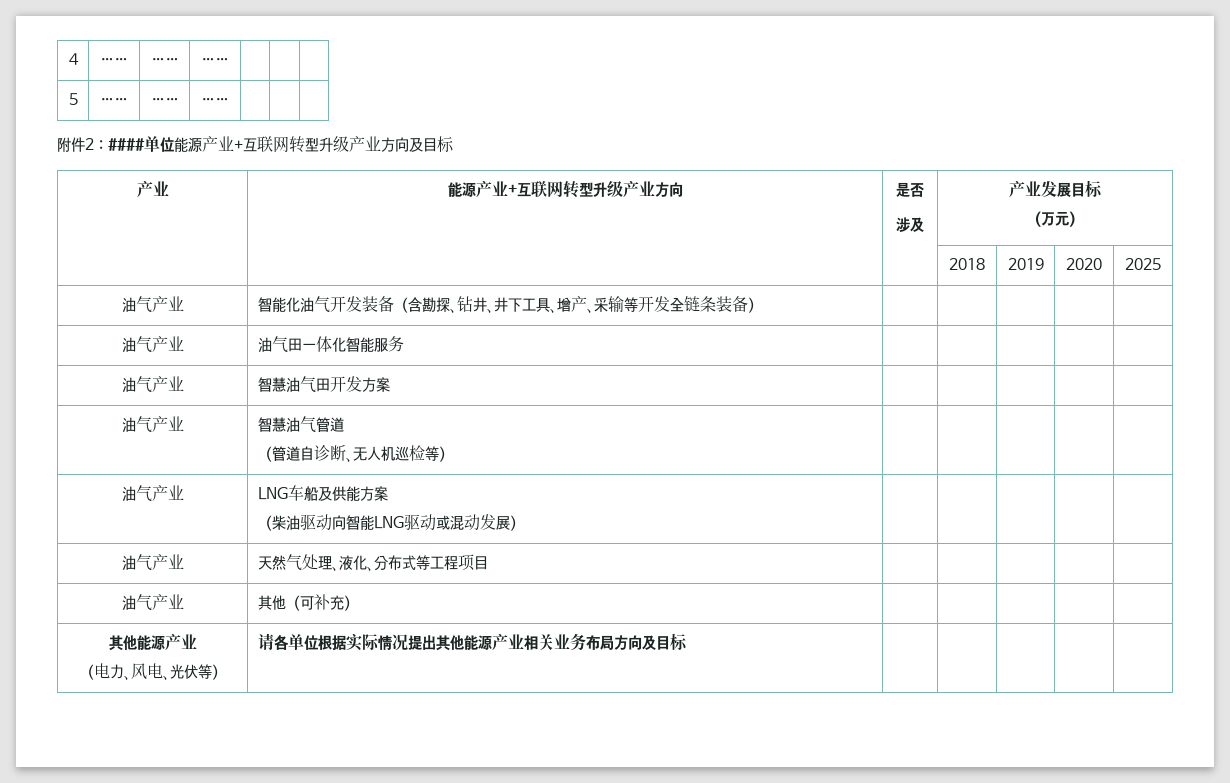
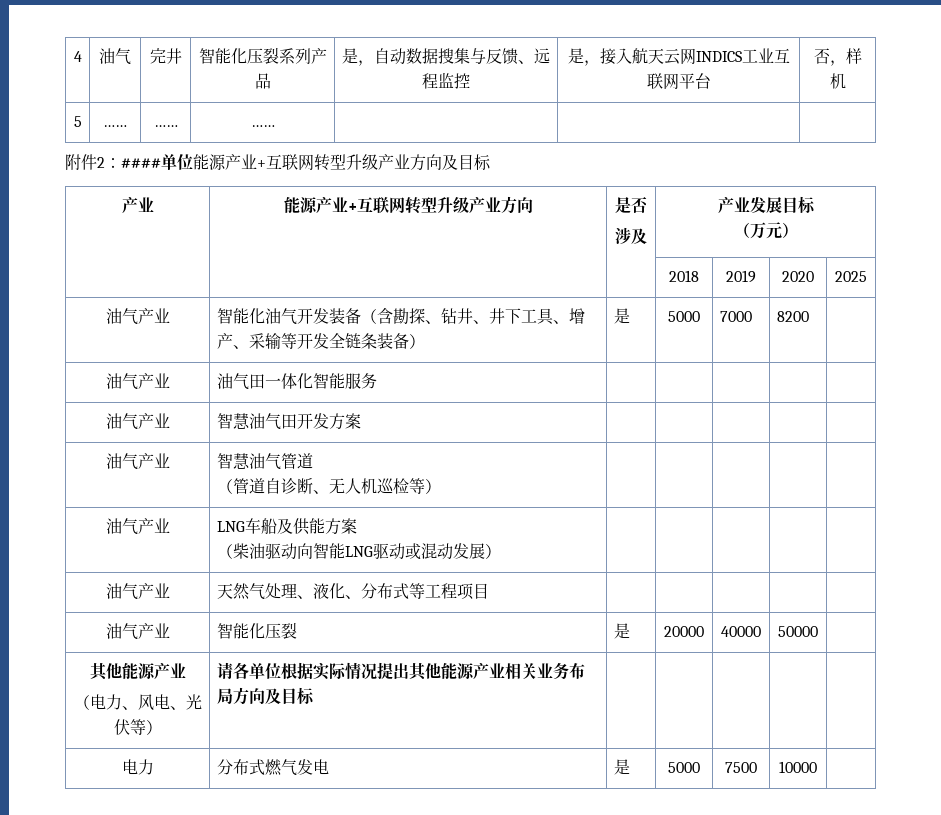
[100,58,128,65] [150,58,179,65] [201,58,229,65] …… | …… | …… | | | -> [99,48,131,65] [149,48,182,64] [198,47,327,64] [254,73,271,89] [342,48,550,66] [422,72,470,89] [567,48,790,66] [646,73,711,90] [813,48,862,66] [829,73,846,89] 油气 | 完井 | 智能化压裂系列产品 | 是，自动数据搜集与反馈、远程监控 | 是，接入航天云网INDICS工业互联网平台 | 否，样机
(762, 305) | | | -> [613,308,630,324] [668,311,700,322] [719,311,752,322] [776,311,809,322] 是 | 5000 | 7000 | 8200
[257,594,358,611] 其他（可补充） | | | | -> [216,622,297,639] [613,623,630,639] [664,626,704,637] [721,626,761,637] [778,626,818,637] 智能化压裂 | 是 | 20000 | 40000 | 50000
(688, 641) none -> [121,759,154,775] [216,759,329,776] [613,759,630,775] [668,762,700,773] [725,762,757,773] [779,761,817,773] // 电力 | 分布式燃气发电 | 是 | 5000 | 7500 | 10000 |

